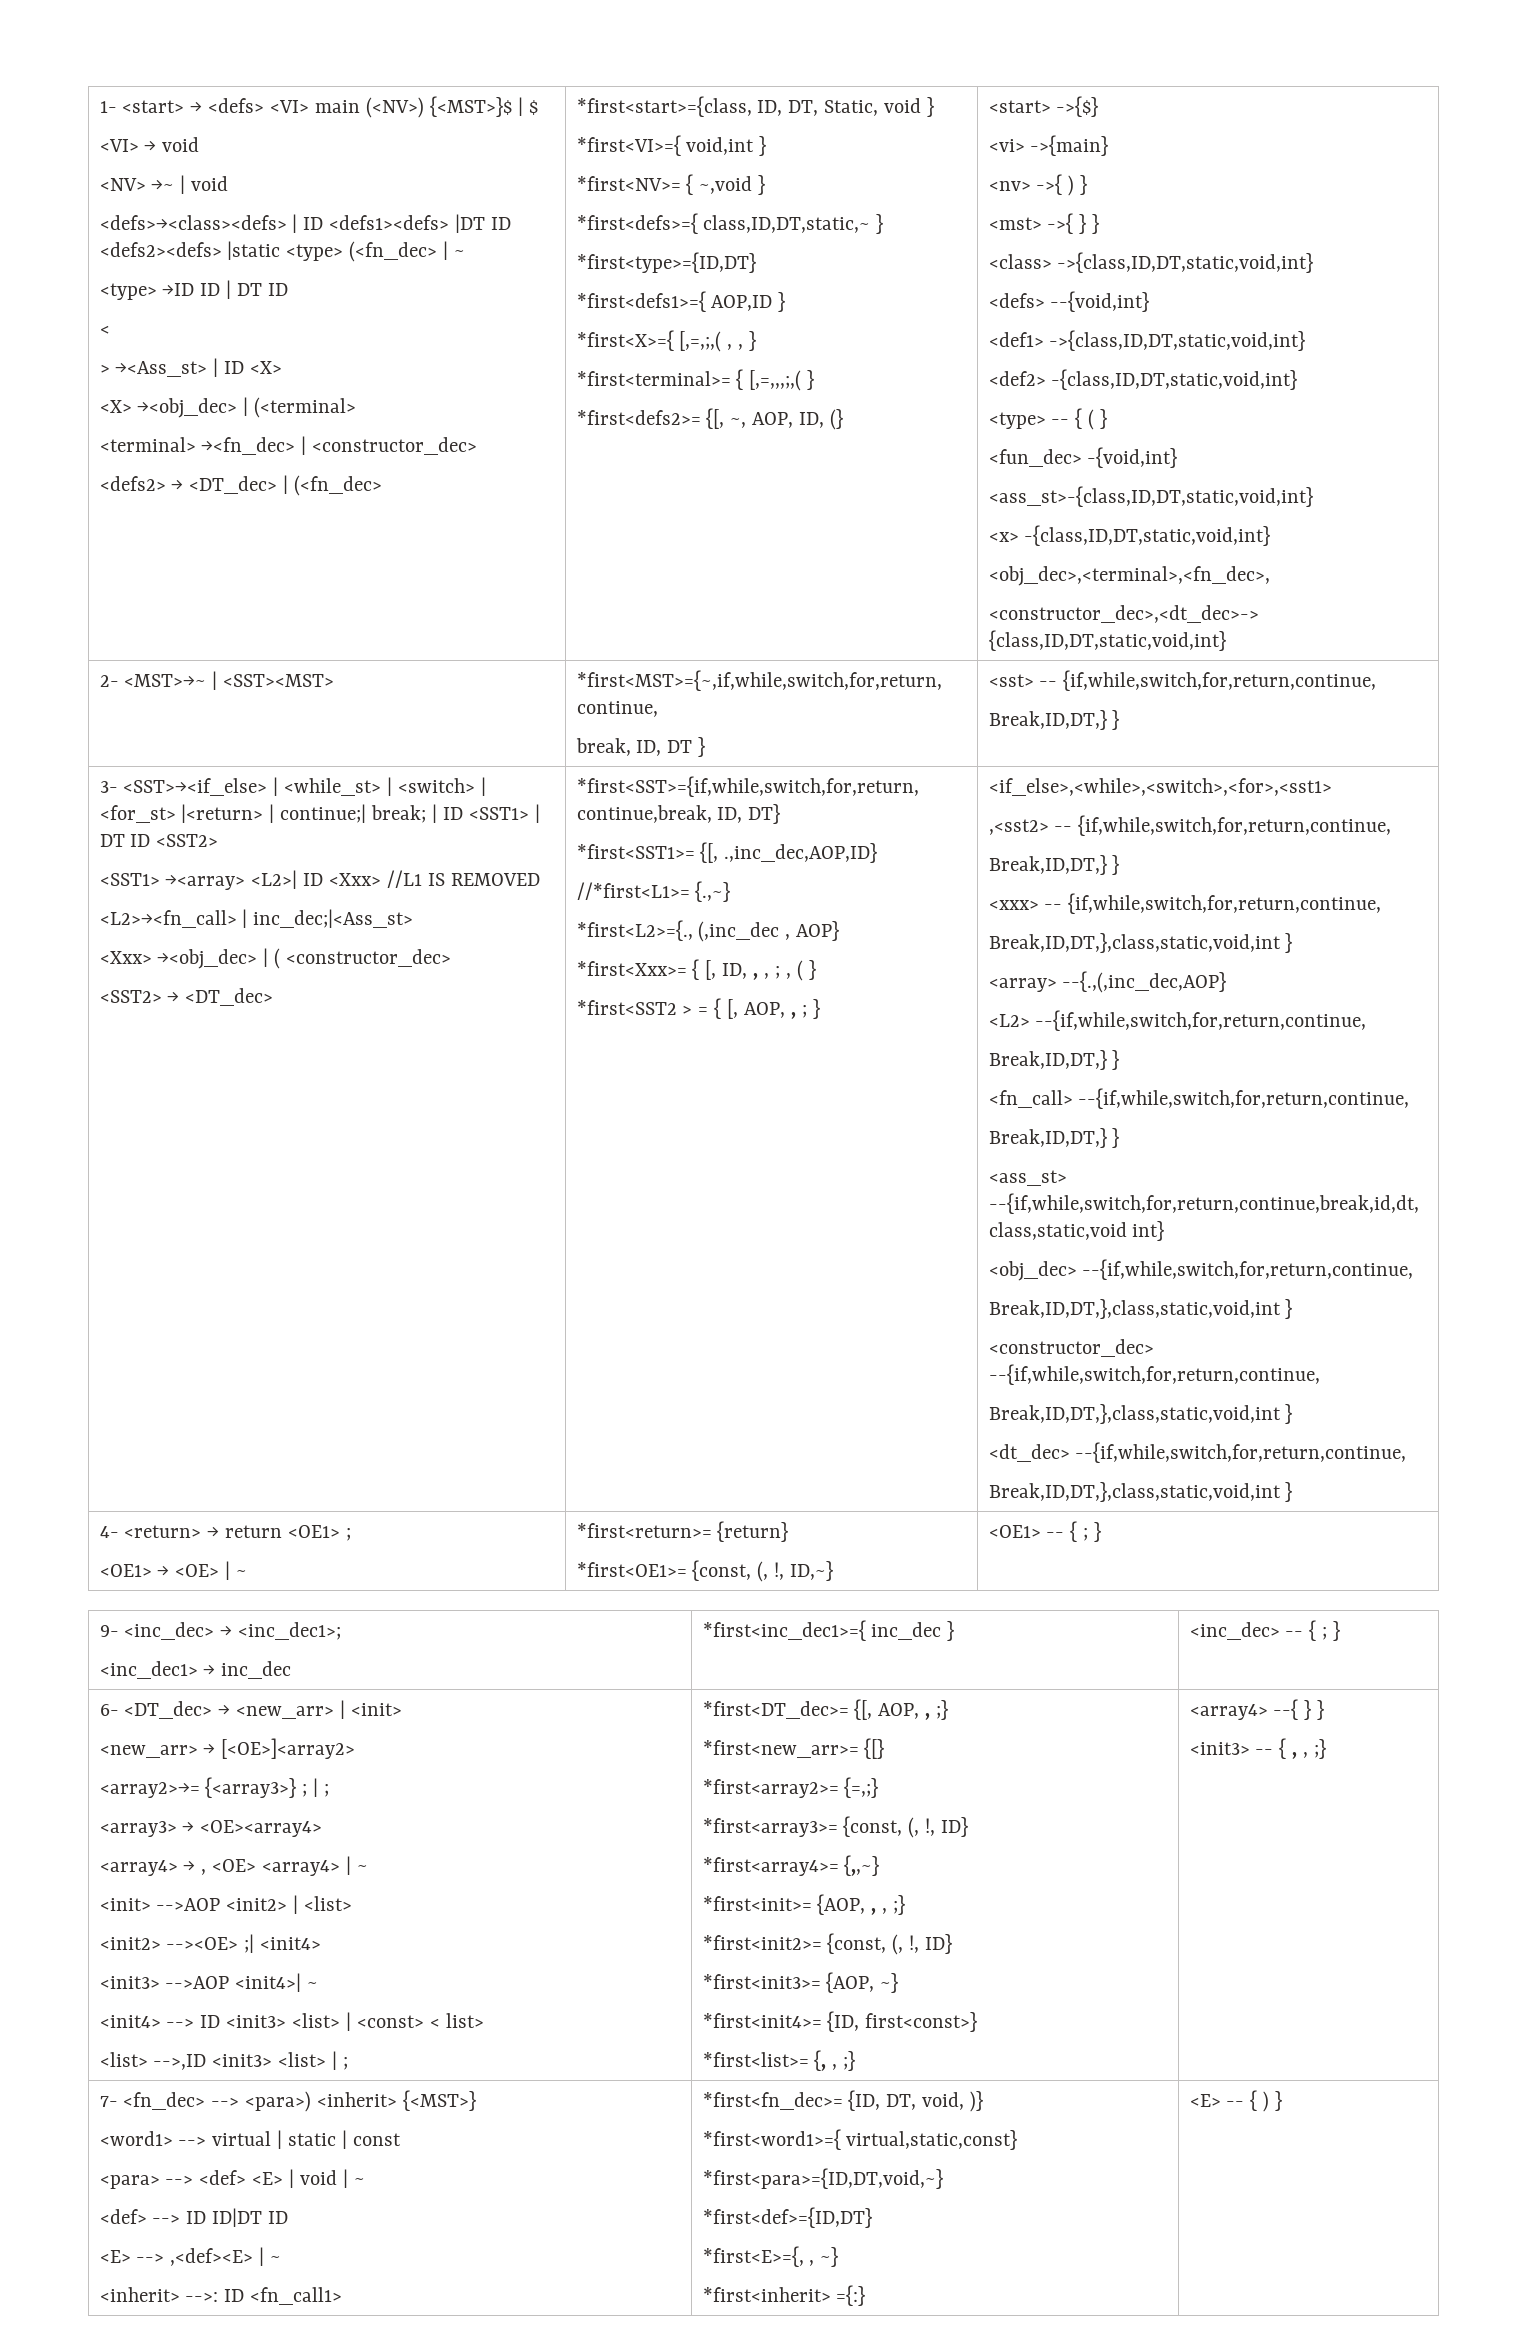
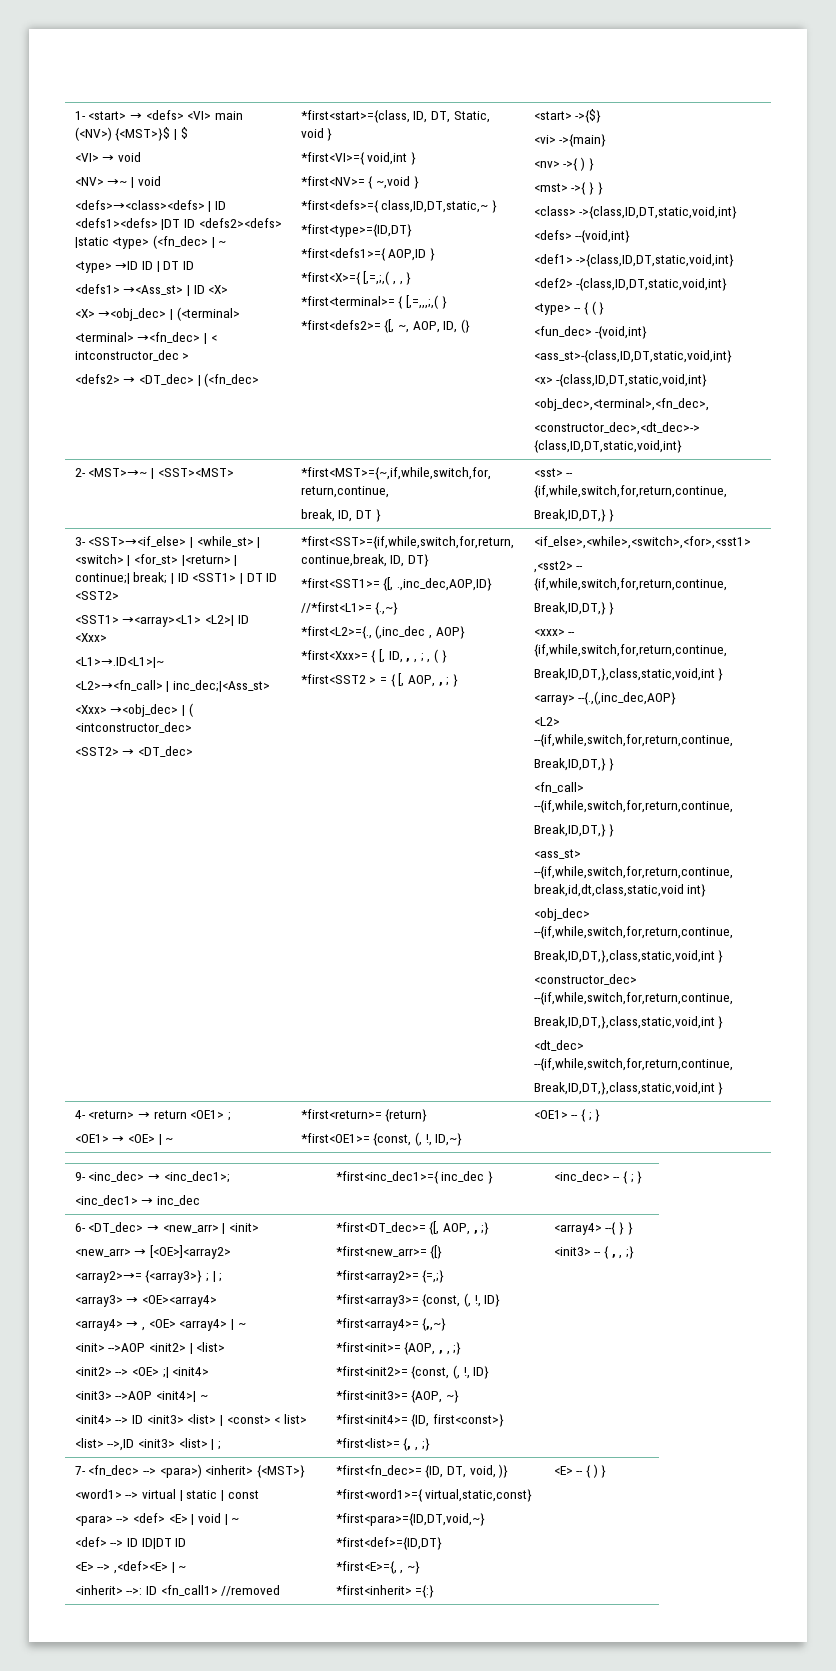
[99,325,110,335] [99,364,110,374] < // > -> [74,284,120,294] <defs1>
[312,437,478,455] <constructor_dec> -> [210,335,217,342] [74,350,190,361] < intconstructor_dec >
[165,874,246,890] →<array> -> [122,615,202,627] →<array><L1>
[387,870,541,888] //L1 IS REMOVED -> [74,657,164,668] // <L1>→.ID<L1>|~
[286,949,452,967] <constructor_dec> -> [74,722,192,733] <intconstructor_dec>
[166,1937,239,1950] --><OE> -> [115,1367,160,1376] --> <OE>
(343, 2296) none -> [221,1585,281,1596] //removed

